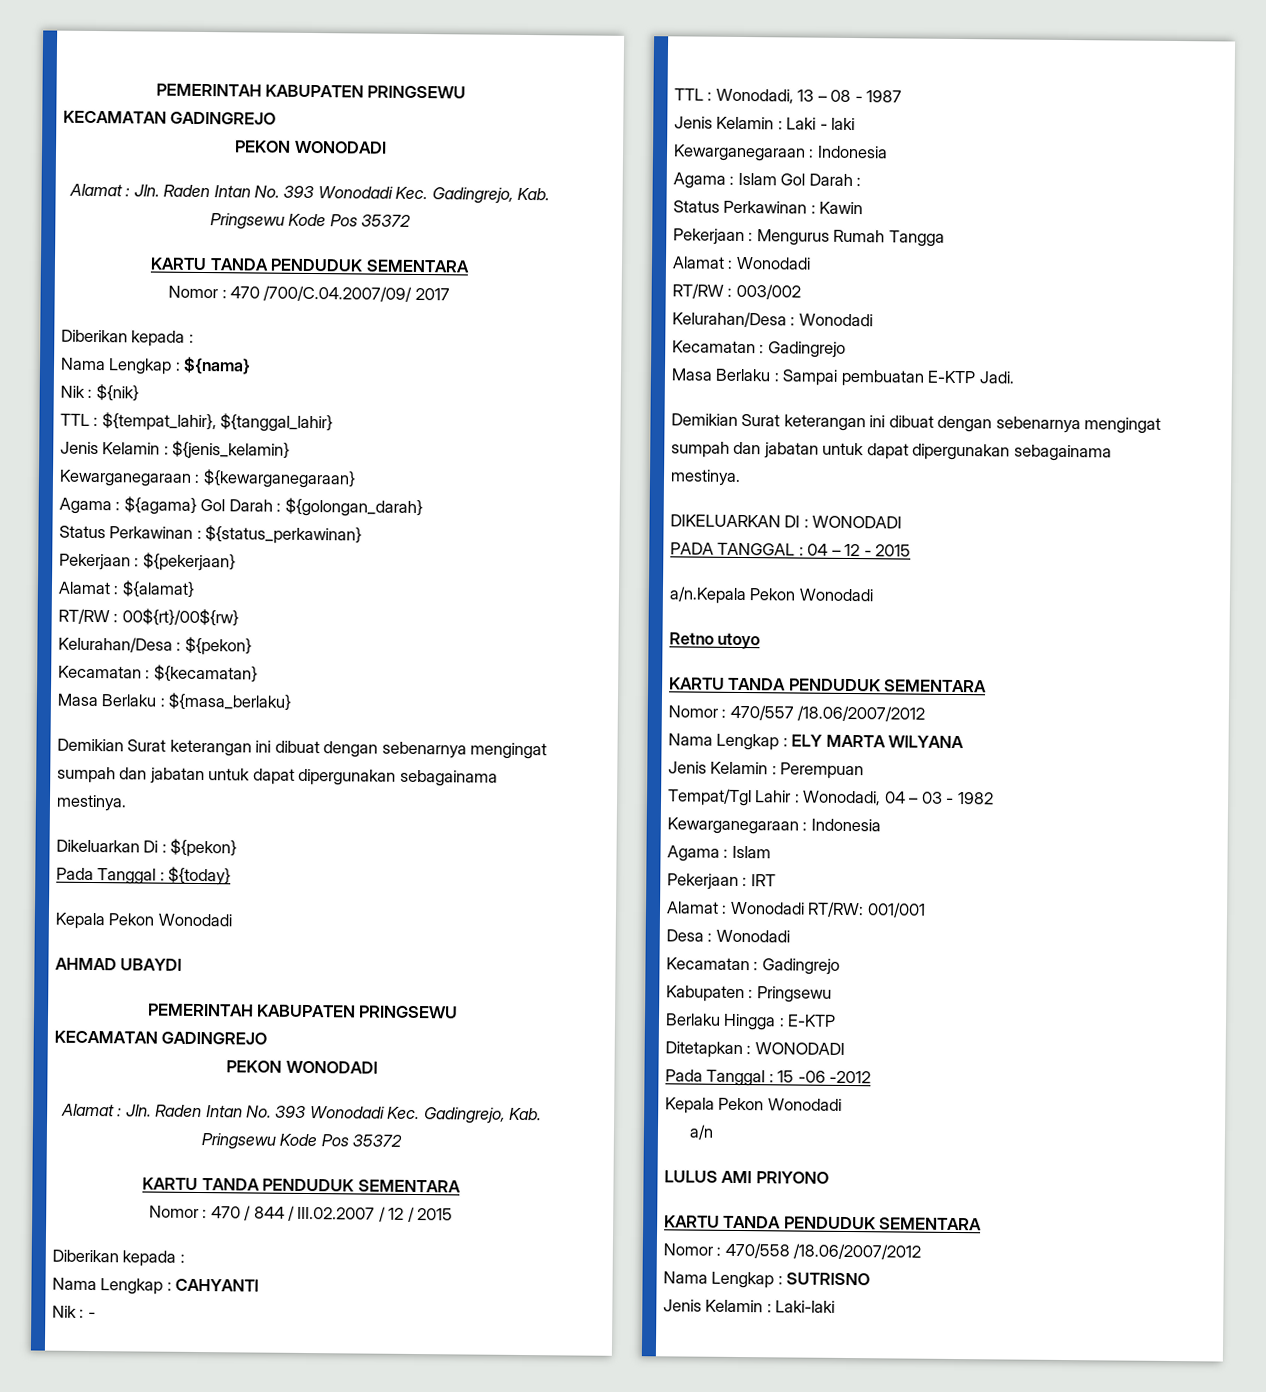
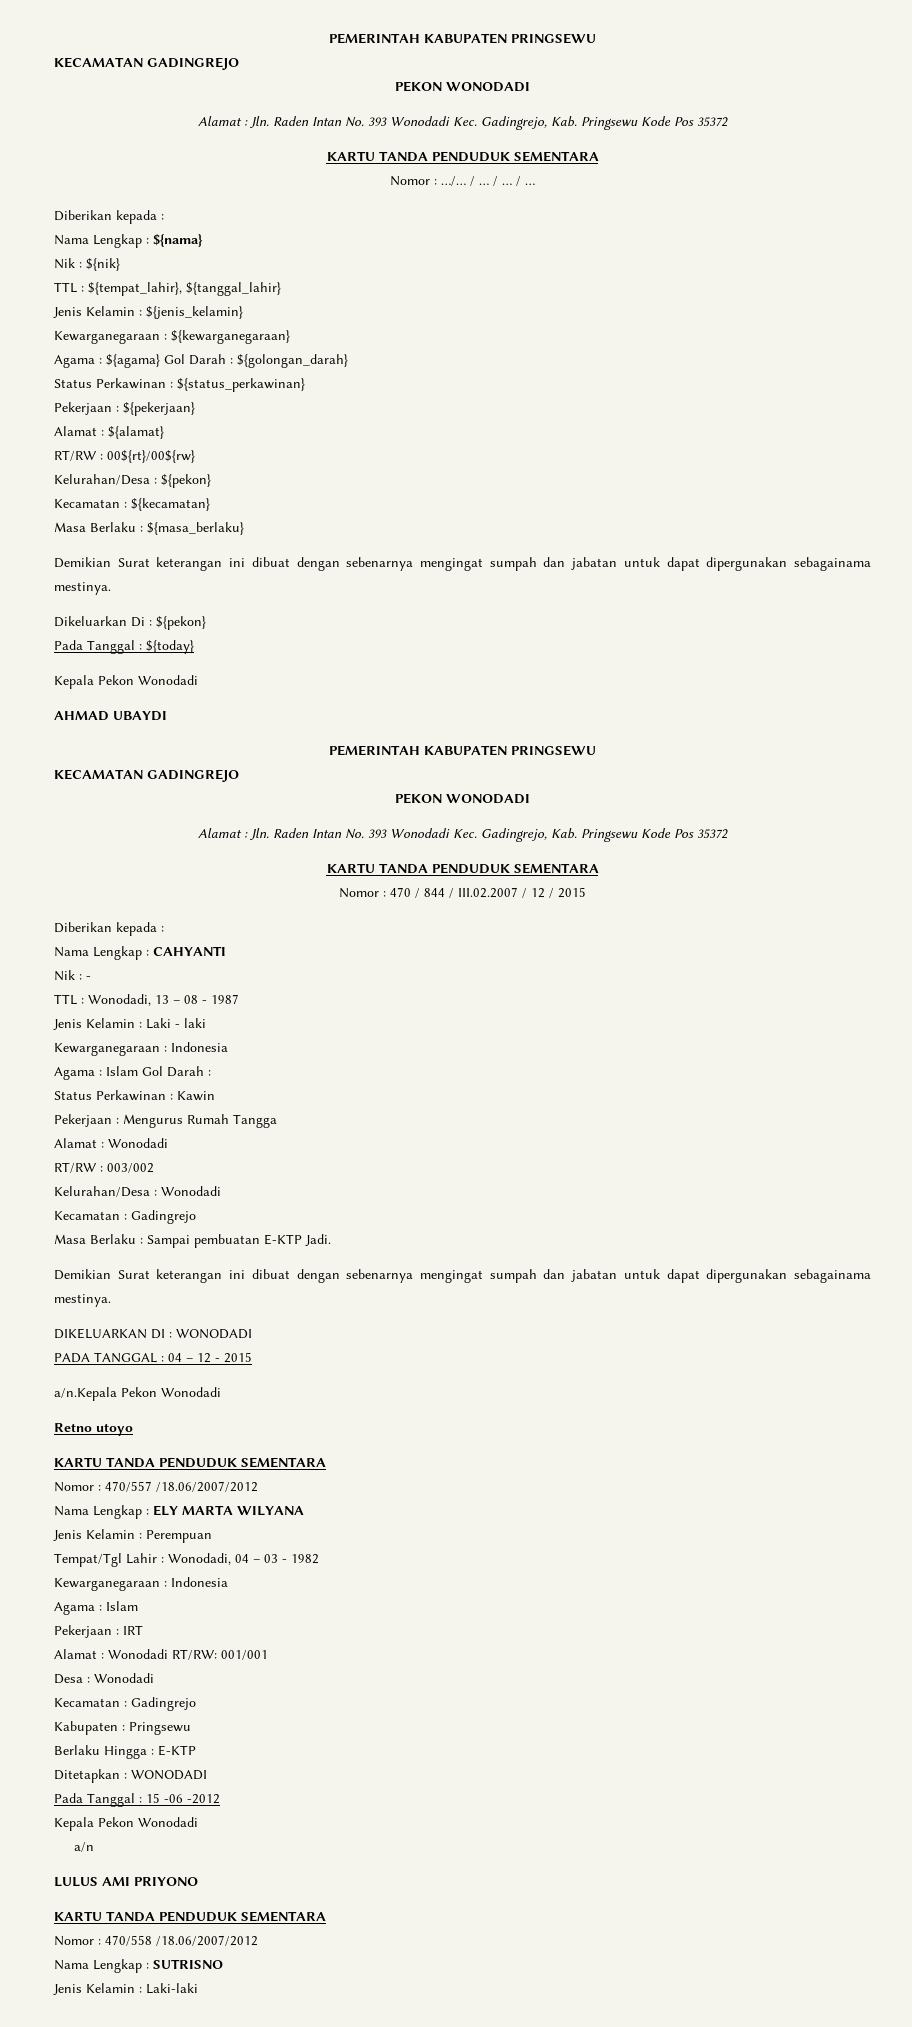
[230,285,450,302] 470 /700/C.04.2007/09/ 2017 -> [441,176,535,186] …/… / … / … / …

